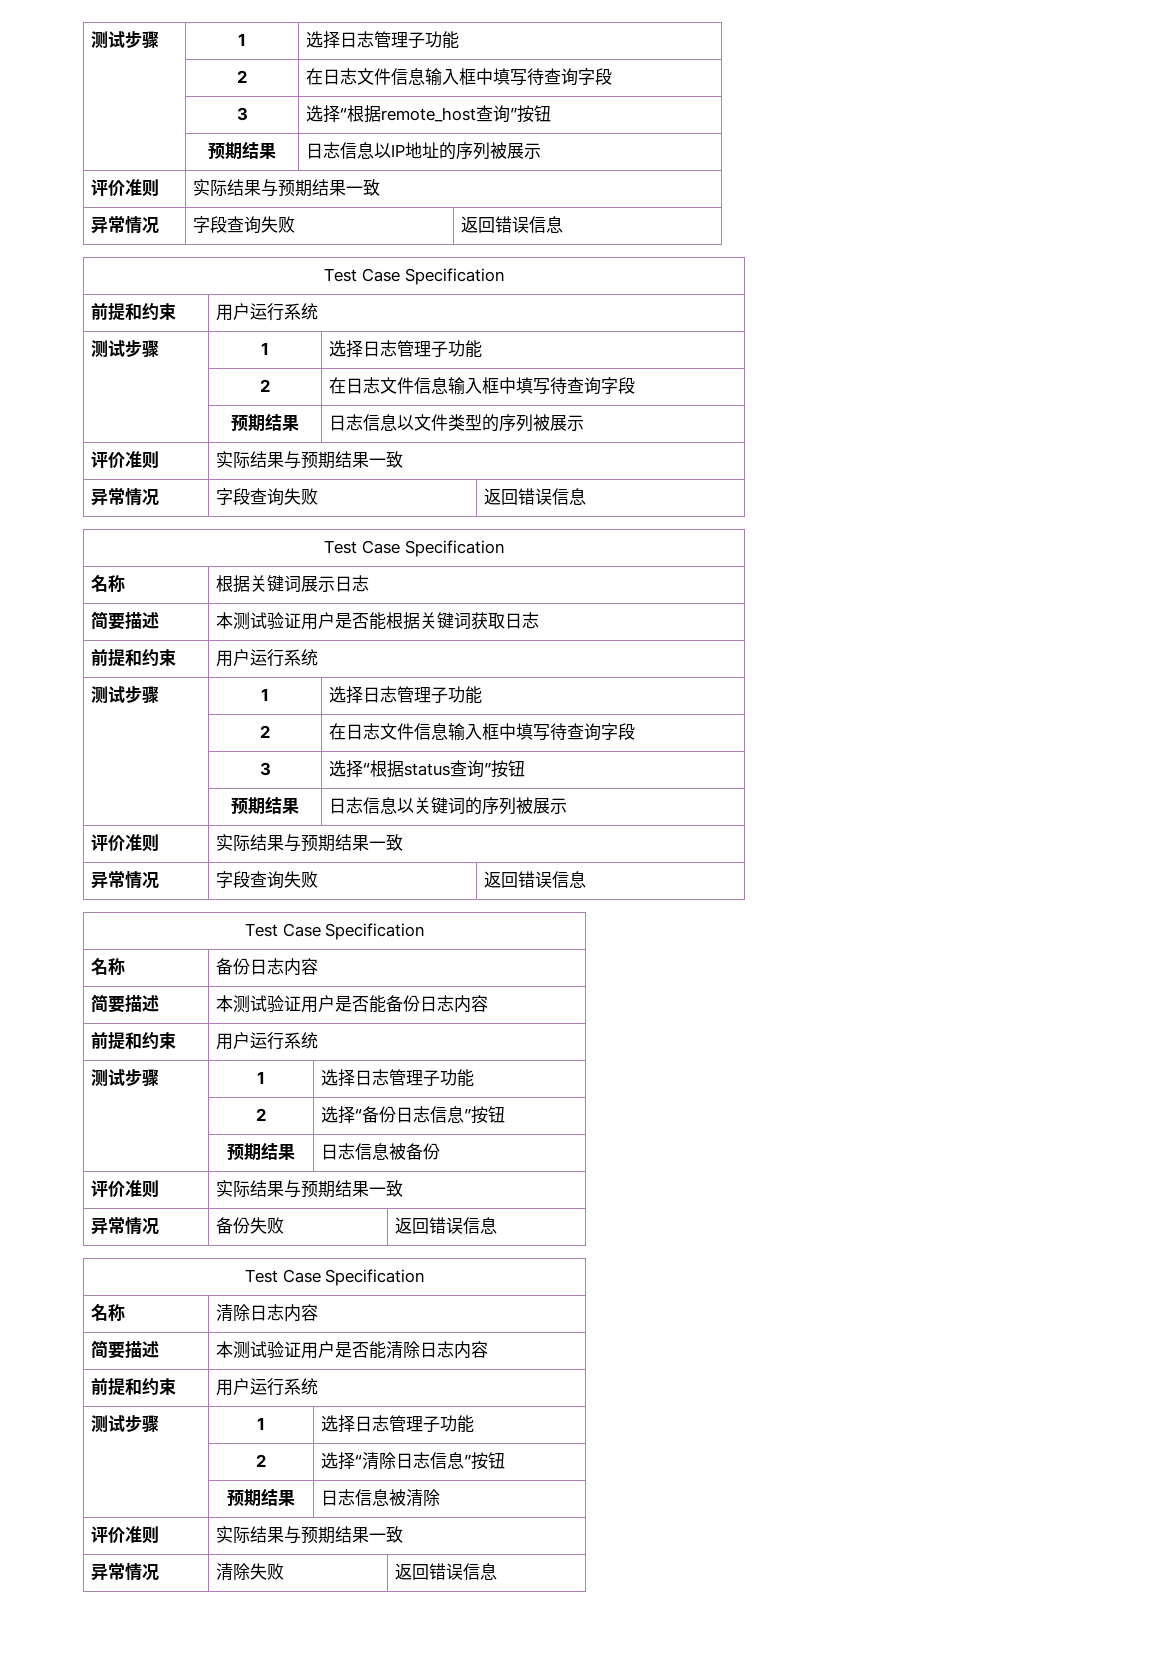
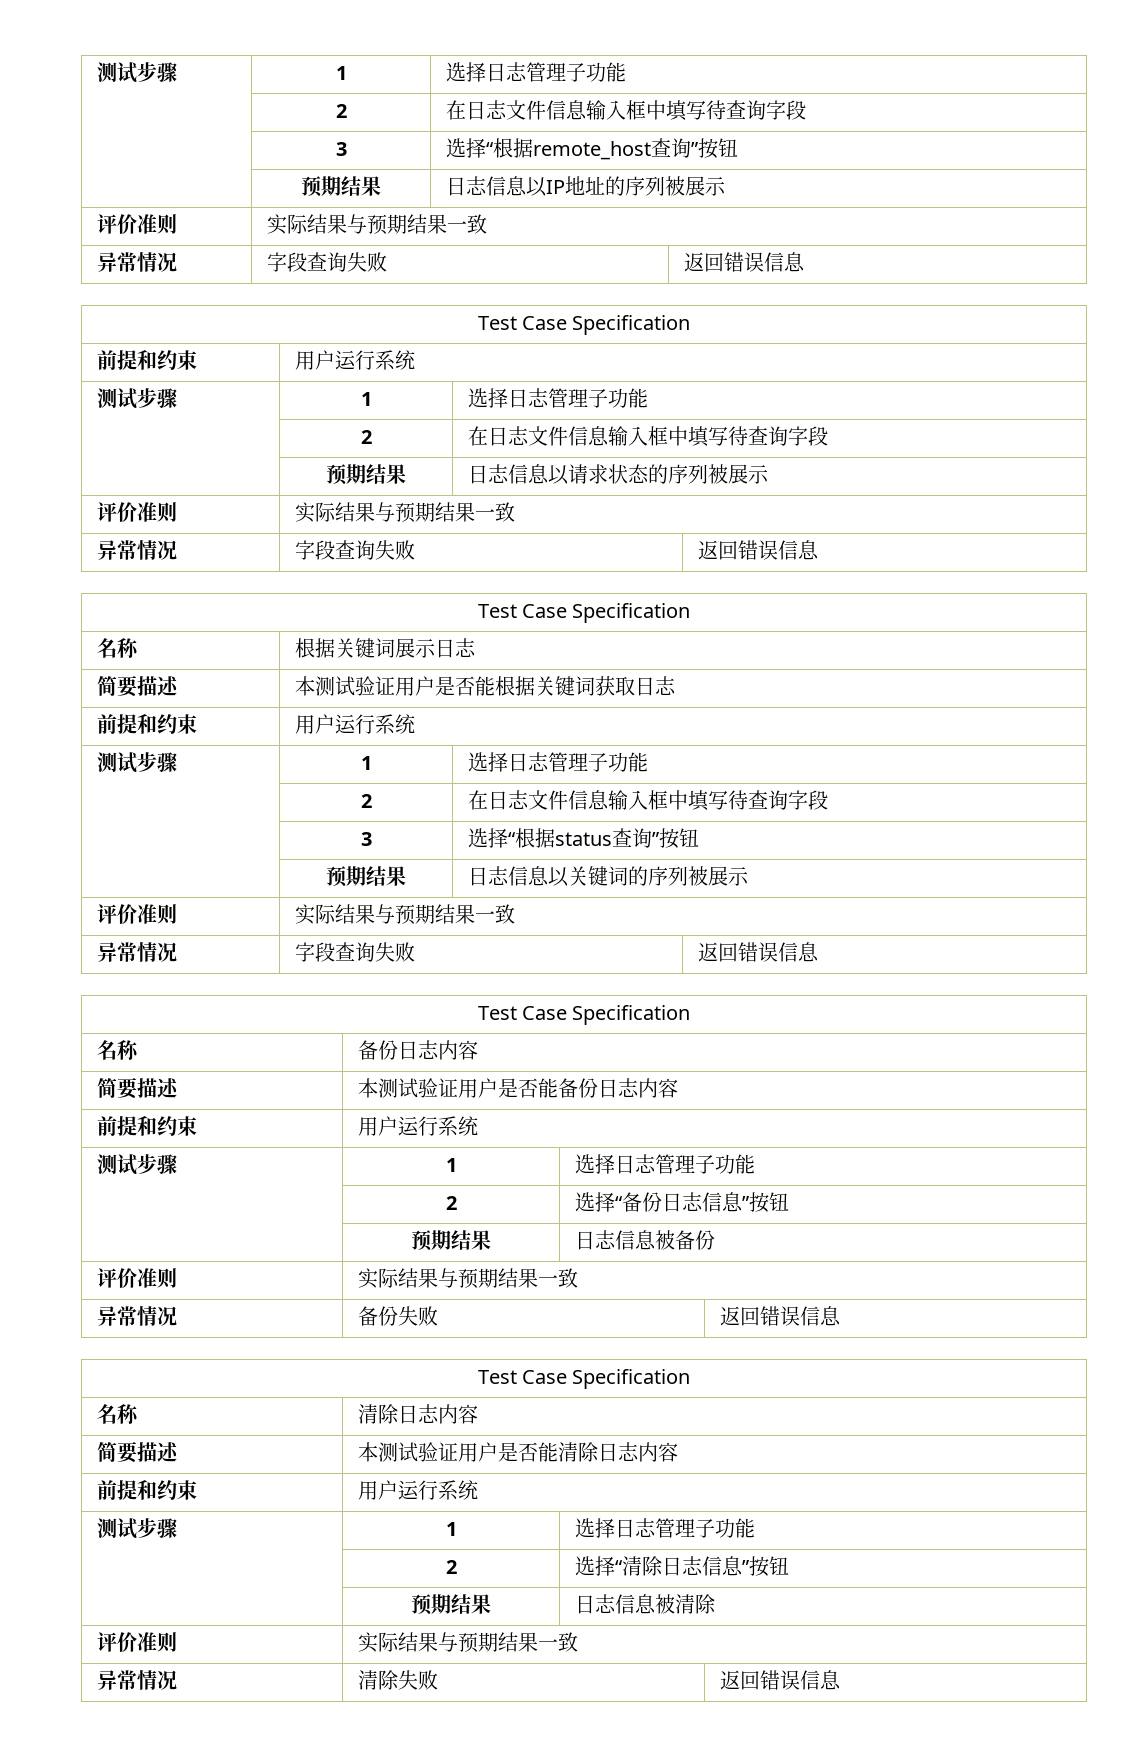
[413,414,482,431] 文件类型 -> [567,464,649,484] 请求状态

